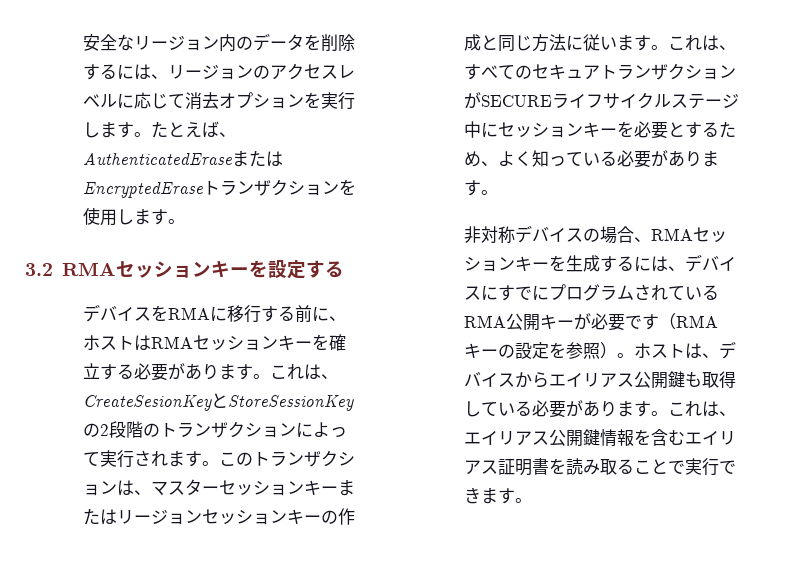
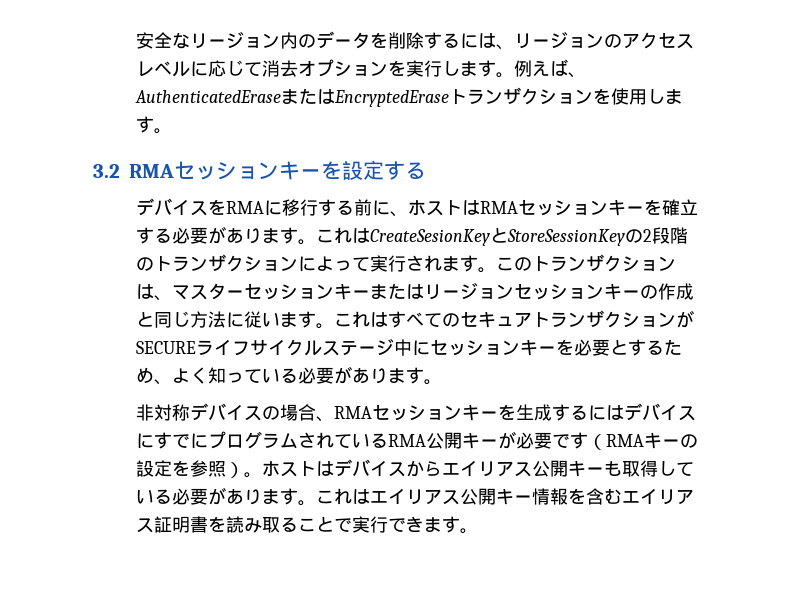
[150,121,185,138] たと -> [514,60,533,77] 例
[320,374,338,379] 、 -> (371, 235) none
[718,45,736,50] 、 -> (389, 319) none
[667,266,685,271] 、 -> (625, 412) none
[701,353,719,358] 、 -> (335, 468) none
[667,371,685,388] 鍵 -> [568,460,605,477] キー
[718,411,736,416] [463,429,600,447] 、エイリアス公開鍵 -> [370,488,533,505] エイリアス公開キー

